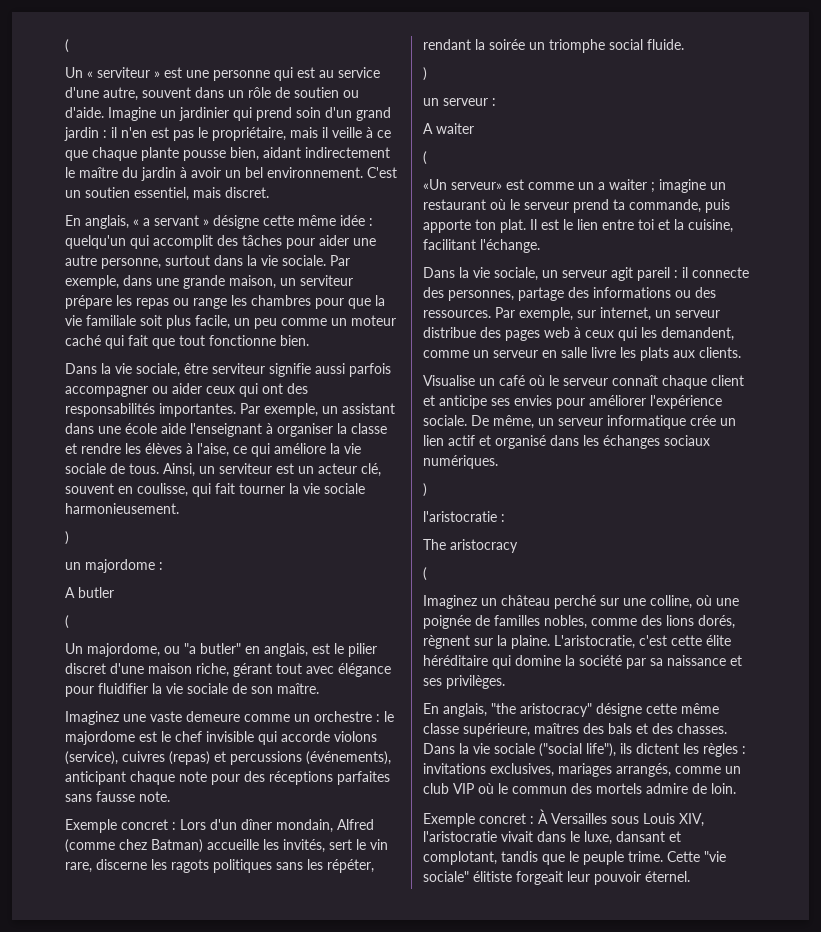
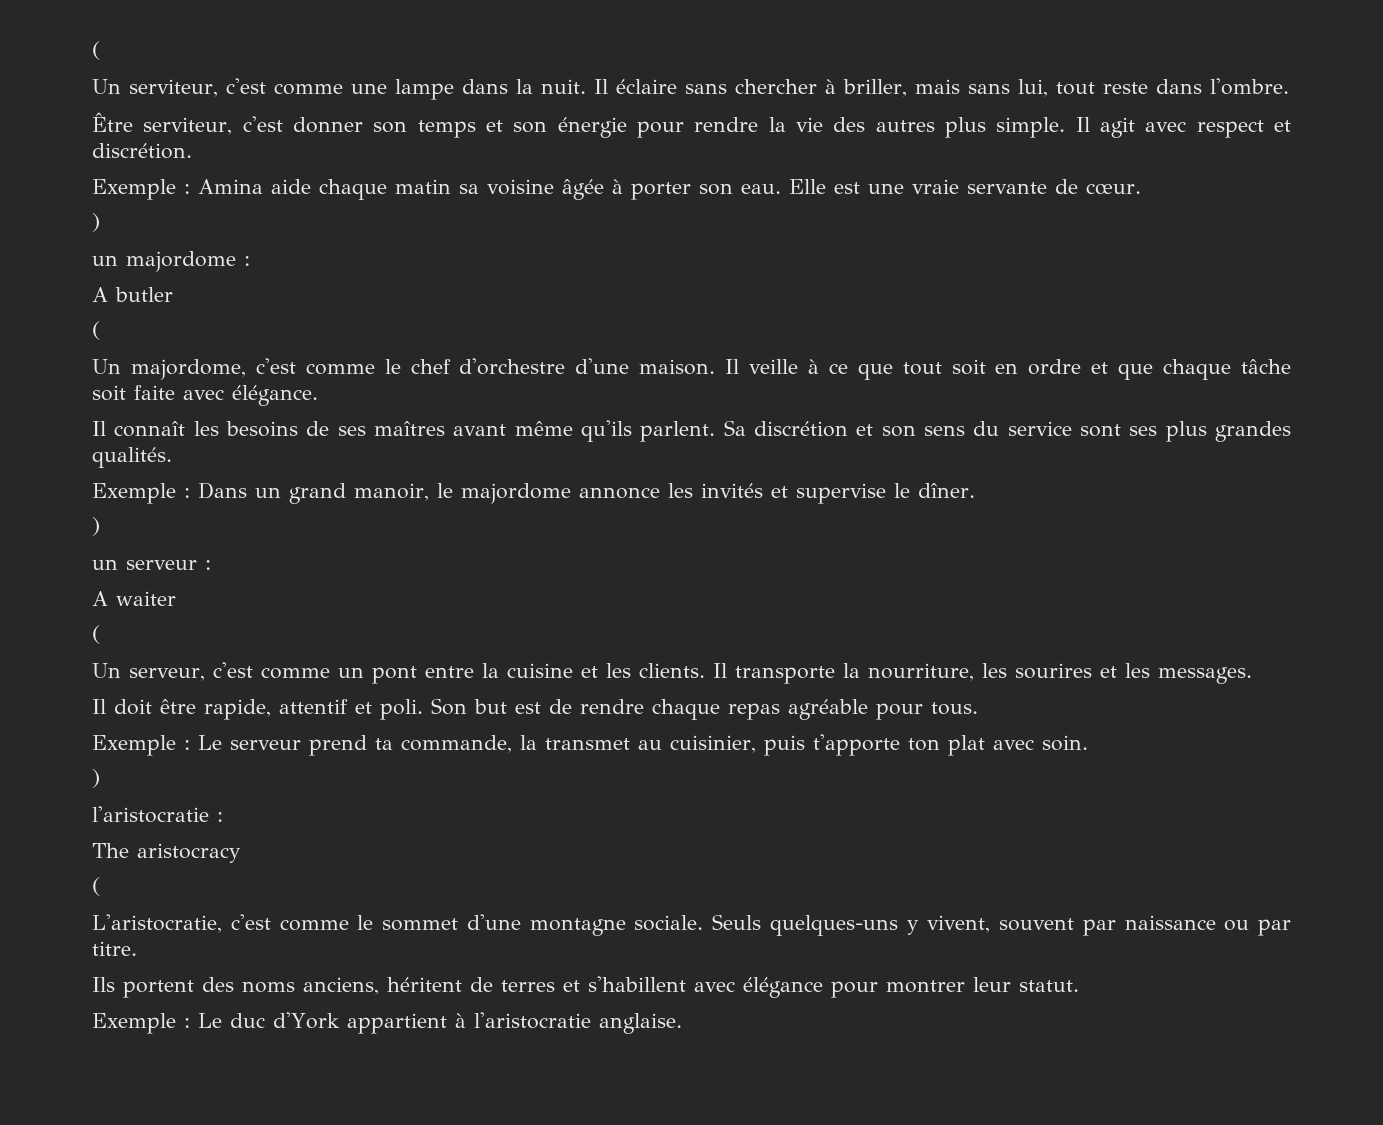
[65,39,69,53] [65,67,380,81] [65,87,359,101] [65,107,391,121] [64,127,391,141] [65,147,390,161] [65,167,397,181] [65,187,269,201] [65,215,373,229] [65,235,376,249] [65,255,350,269] [65,275,353,289] [65,295,385,309] [65,315,396,329] [65,335,309,349] [65,363,391,377] [65,383,308,397] [65,403,395,417] [65,423,387,437] [65,443,361,457] [65,463,381,477] [65,483,365,497] [65,503,179,514] ( // Un « serviteur » est une personne qui est au service d'une autre, souvent dans un rôle de soutien ou d'aide. Imagine un jardinier qui prend soin d'un grand jardin : il n'en est pas le propriétaire, mais il veille à ce que chaque plante pousse bien, aidant indirectement le maître du jardin à avoir un bel environnement. C'est un soutien essentiel, mais discret. // En anglais, « a servant » désigne cette même idée : quelqu'un qui accomplit des tâches pour aider une autre personne, surtout dans la vie sociale. Par exemple, dans une grande maison, un serviteur prépare les repas ou range les chambres pour que la vie familiale soit plus facile, un peu comme un moteur caché qui fait que tout fonctionne bien. // Dans la vie sociale, être serviteur signifie aussi parfois accompagner ou aider ceux qui ont des responsabilités importantes. Par exemple, un assistant dans une école aide l'enseignant à organiser la classe et rendre les élèves à l'aise, ce qui améliore la vie sociale de tous. Ainsi, un serviteur est un acteur clé, souvent en coulisse, qui fait tourner la vie sociale harmonieusement. -> [92,41,100,60] [92,78,1289,100] [92,112,1291,138] [92,143,192,159] [92,179,1141,200] ( // Un serviteur, c'est comme une lampe dans la nuit. Il éclaire sans chercher à briller, mais sans lui, tout reste dans l'ombre. // Être serviteur, c'est donner son temps et son énergie pour rendre la vie des autres plus simple. Il agit avec respect et discrétion. // Exemple : Amina aide chaque matin sa voisine âgée à porter son eau. Elle est une vraie servante de cœur.
[164,643,377,657] [65,663,391,677] [65,683,319,697] [65,711,394,725] [65,731,377,745] [65,751,391,765] [65,771,390,785] [65,791,170,802] [65,819,374,833] [65,839,388,853] [65,859,374,873] [423,39,684,53] ou "a butler" en anglais, est le pilier discret d'une maison riche, gérant tout avec élégance pour fluidifier la vie sociale de son maître. // Imaginez une vaste demeure comme un orchestre : le majordome est le chef invisible qui accorde violons (service), cuivres (repas) et percussions (événements), anticipant chaque note pour des réceptions parfaites sans fausse note. // Exemple concret : Lors d'un dîner mondain, Alfred (comme chez Batman) accueille les invités, sert le vin rare, discerne les ragots politiques sans les répéter, rendant la soirée un triomphe social fluide. -> [255,358,1292,380] [92,385,318,406] [92,420,1292,442] [92,447,172,468] [92,482,975,504] c'est comme le chef d'orchestre d'une maison. Il veille à ce que tout soit en ordre et que chaque tâche soit faite avec élégance. // Il connaît les besoins de ses maîtres avant même qu'ils parlent. Sa discrétion et son sens du service sont ses plus grandes qualités. // Exemple : Dans un grand manoir, le majordome annonce les invités et supervise le dîner.
[423,179,726,193] [423,199,730,213] [423,219,733,233] [423,239,540,253] [423,267,749,281] [423,287,716,301] [423,307,720,321] [423,327,734,341] [423,347,741,361] [423,375,744,389] [423,395,722,409] [423,415,736,429] [423,435,710,449] [423,455,498,469] «Un serveur» est comme un a waiter ; imagine un restaurant où le serveur prend ta commande, puis apporte ton plat. Il est le lien entre toi et la cuisine, facilitant l'échange. // Dans la vie sociale, un serveur agit pareil : il connecte des personnes, partage des informations ou des ressources. Par exemple, sur internet, un serveur distribue des pages web à ceux qui les demandent, comme un serveur en salle livre les plats aux clients. // Visualise un café où le serveur connaît chaque client et anticipe ses envies pour améliorer l'expérience sociale. De même, un serveur informatique crée un lien actif et organisé dans les échanges sociaux numériques. -> [92,662,1252,684] [92,698,978,720] [92,734,1088,756] Un serveur, c'est comme un pont entre la cuisine et les clients. Il transporte la nourriture, les sourires et les messages. // Il doit être rapide, attentif et poli. Son but est de rendre chaque repas agréable pour tous. // Exemple : Le serveur prend ta commande, la transmet au cuisinier, puis t'apporte ton plat avec soin.
[423,595,739,609] [423,615,735,629] [423,635,731,649] [423,655,742,669] [423,675,505,689] [423,703,719,717] [423,723,727,737] [423,743,746,757] [423,763,741,777] [423,783,736,794] [423,809,704,827] [423,831,681,845] [423,851,726,865] [423,871,690,885] Imaginez un château perché sur une colline, où une poignée de familles nobles, comme des lions dorés, règnent sur la plaine. L'aristocratie, c'est cette élite héréditaire qui domine la société par sa naissance et ses privilèges. // En anglais, "the aristocracy" désigne cette même classe supérieure, maîtres des bals et des chasses. Dans la vie sociale ("social life"), ils dictent les règles : invitations exclusives, mariages arrangés, comme un club VIP où le commun des mortels admire de loin. // Exemple concret : À Versailles sous Louis XIV, l'aristocratie vivait dans le luxe, dansant et complotant, tandis que le peuple trime. Cette "vie sociale" élitiste forgeait leur pouvoir éternel. -> [92,914,1291,936] [92,941,137,956] [92,976,1079,998] [92,1012,682,1034] L'aristocratie, c'est comme le sommet d'une montagne sociale. Seuls quelques-uns y vivent, souvent par naissance ou par titre. // Ils portent des noms anciens, héritent de terres et s'habillent avec élégance pour montrer leur statut. // Exemple : Le duc d'York appartient à l'aristocratie anglaise.

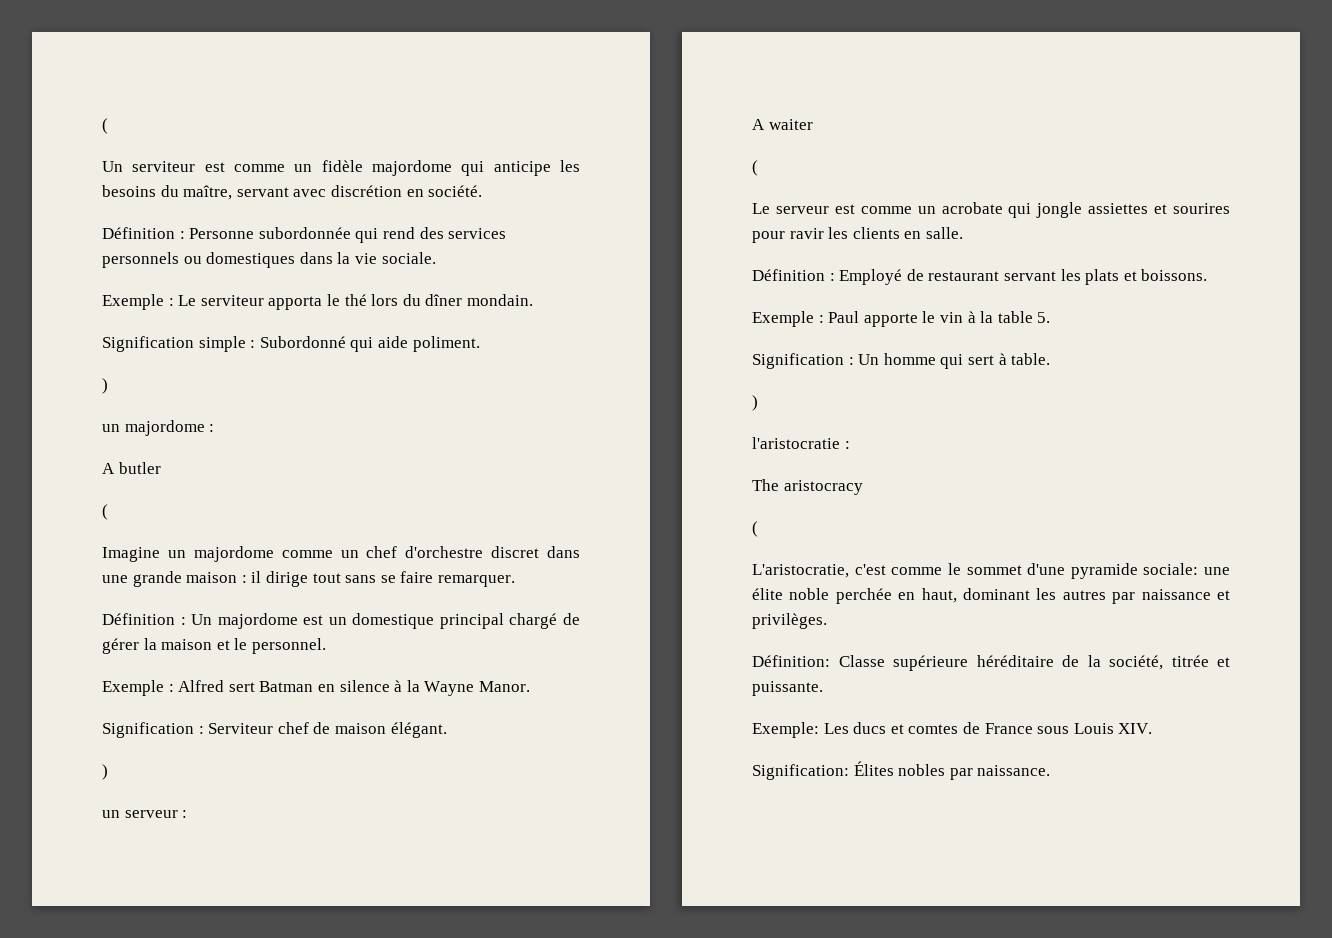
[92,41,100,60] [92,78,1289,100] [92,112,1291,138] [92,143,192,159] [92,179,1141,200] ( // Un serviteur, c'est comme une lampe dans la nuit. Il éclaire sans chercher à briller, mais sans lui, tout reste dans l'ombre. // Être serviteur, c'est donner son temps et son énergie pour rendre la vie des autres plus simple. Il agit avec respect et discrétion. // Exemple : Amina aide chaque matin sa voisine âgée à porter son eau. Elle est une vraie servante de cœur. -> [102,118,108,134] [102,160,580,176] [102,185,483,200] [102,227,507,243] [102,252,436,268] [102,294,533,310] [102,336,480,352] ( // Un serviteur est comme un fidèle majordome qui anticipe les besoins du maître, servant avec discrétion en société. // Définition : Personne subordonnée qui rend des services personnels ou domestiques dans la vie sociale. // Exemple : Le serviteur apporta le thé lors du dîner mondain. // Signification simple : Subordonné qui aide poliment.
[92,358,1292,380] [92,385,318,406] [92,420,1292,442] [92,447,172,468] [92,482,975,504] Un majordome, c'est comme le chef d'orchestre d'une maison. Il veille à ce que tout soit en ordre et que chaque tâche soit faite avec élégance. // Il connaît les besoins de ses maîtres avant même qu'ils parlent. Sa discrétion et son sens du service sont ses plus grandes qualités. // Exemple : Dans un grand manoir, le majordome annonce les invités et supervise le dîner. -> [102,546,580,562] [102,571,515,587] [102,613,580,629] [102,638,326,654] [102,680,530,696] [102,722,447,738] Imagine un majordome comme un chef d'orchestre discret dans une grande maison : il dirige tout sans se faire remarquer. // Définition : Un majordome est un domestique principal chargé de gérer la maison et le personnel. // Exemple : Alfred sert Batman en silence à la Wayne Manor. // Signification : Serviteur chef de maison élégant.
[92,662,1252,684] [92,698,978,720] [92,734,1088,756] Un serveur, c'est comme un pont entre la cuisine et les clients. Il transporte la nourriture, les sourires et les messages. // Il doit être rapide, attentif et poli. Son but est de rendre chaque repas agréable pour tous. // Exemple : Le serveur prend ta commande, la transmet au cuisinier, puis t'apporte ton plat avec soin. -> [752,202,1230,218] [752,227,963,243] [752,269,1208,285] [752,311,1051,327] [752,353,1051,369] Le serveur est comme un acrobate qui jongle assiettes et sourires pour ravir les clients en salle. // Définition : Employé de restaurant servant les plats et boissons. // Exemple : Paul apporte le vin à la table 5. // Signification : Un homme qui sert à table.
[529,914,1291,936] [92,941,137,956] [92,976,1079,998] [92,1012,682,1034] montagne sociale. Seuls quelques-uns y vivent, souvent par naissance ou par titre. // Ils portent des noms anciens, héritent de terres et s'habillent avec élégance pour montrer leur statut. // Exemple : Le duc d'York appartient à l'aristocratie anglaise. -> [1070,563,1230,579] [752,588,1230,604] [752,613,827,629] [752,655,1230,671] [752,681,823,696] [752,722,1153,738] [752,761,1051,780] pyramide sociale: une élite noble perchée en haut, dominant les autres par naissance et privilèges. // Définition: Classe supérieure héréditaire de la société, titrée et puissante. // Exemple: Les ducs et comtes de France sous Louis XIV. // Signification: Élites nobles par naissance.

